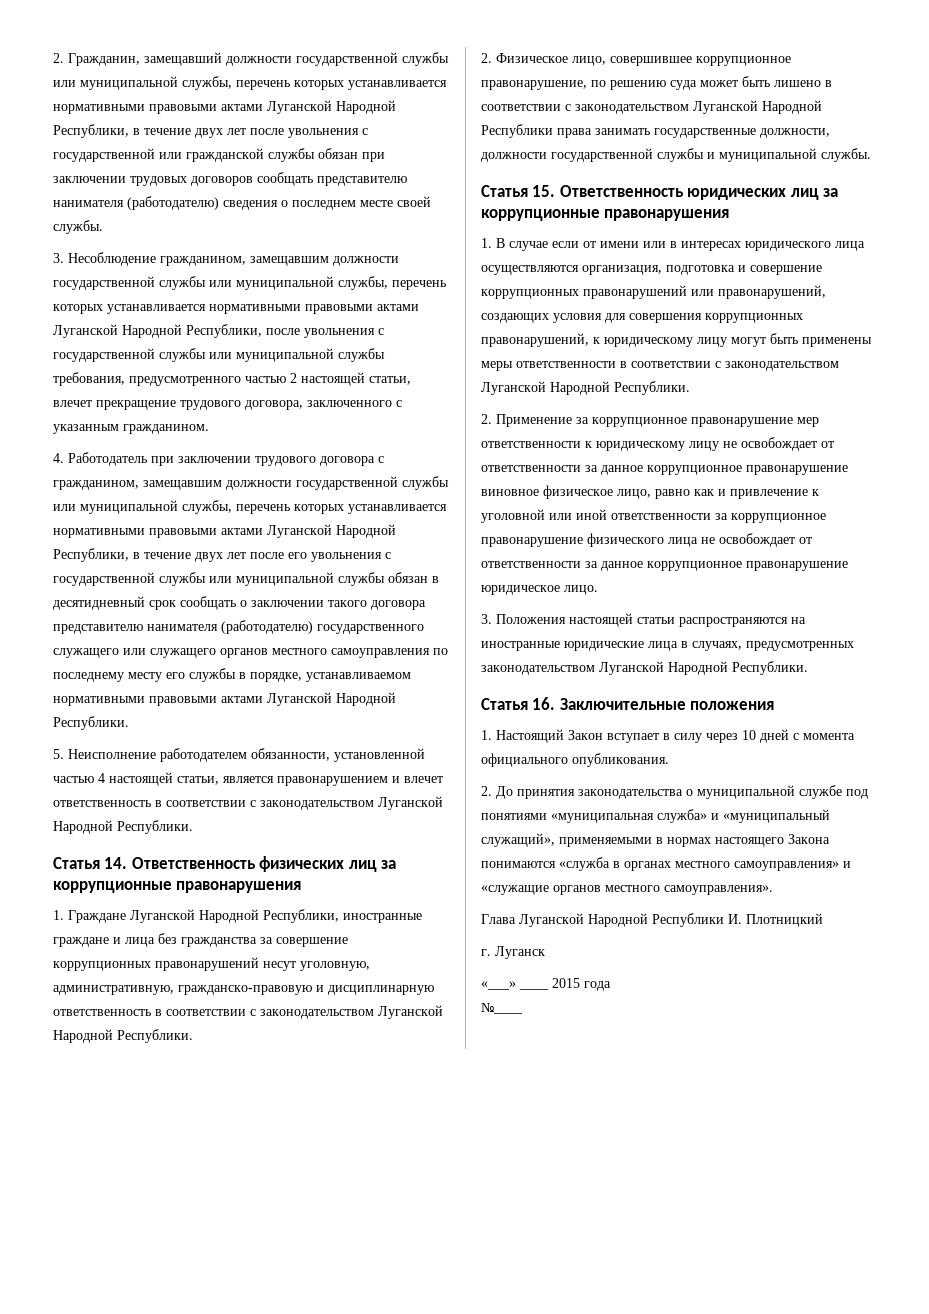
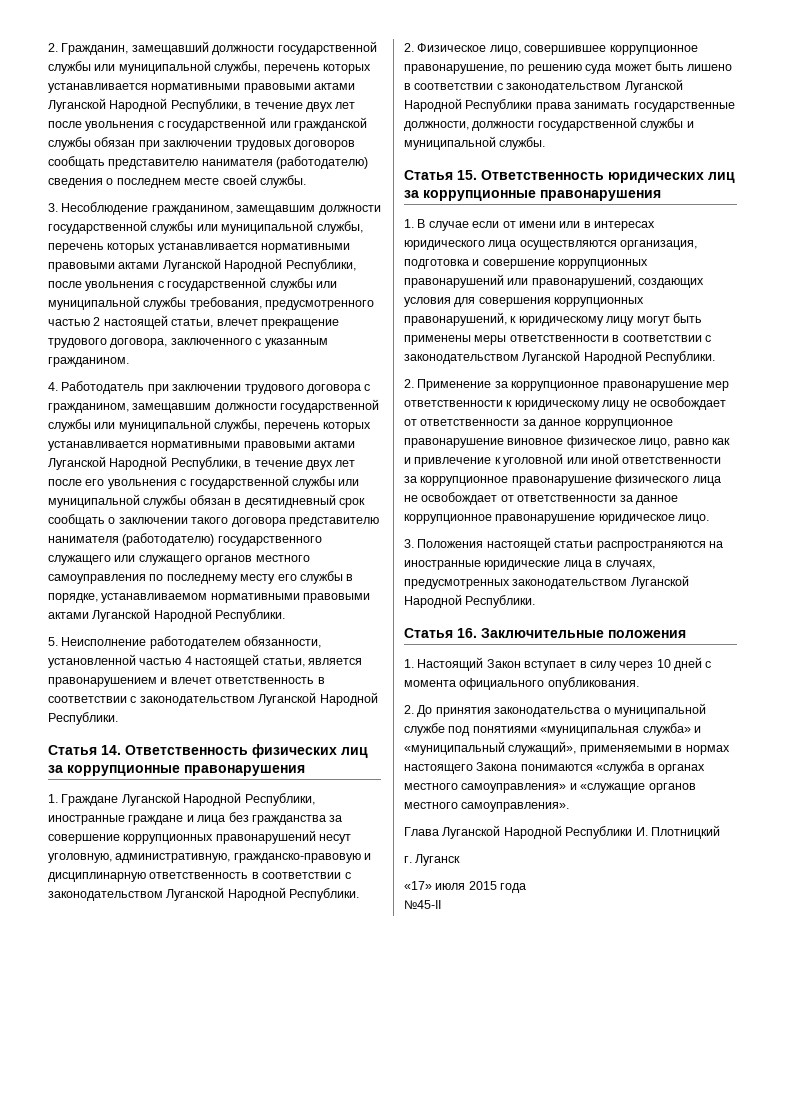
[481,981,549,990] «___» ____ -> [404,881,466,890] «17» июля
[481,1003,523,1014] №____ -> [404,900,441,909] №45-II

